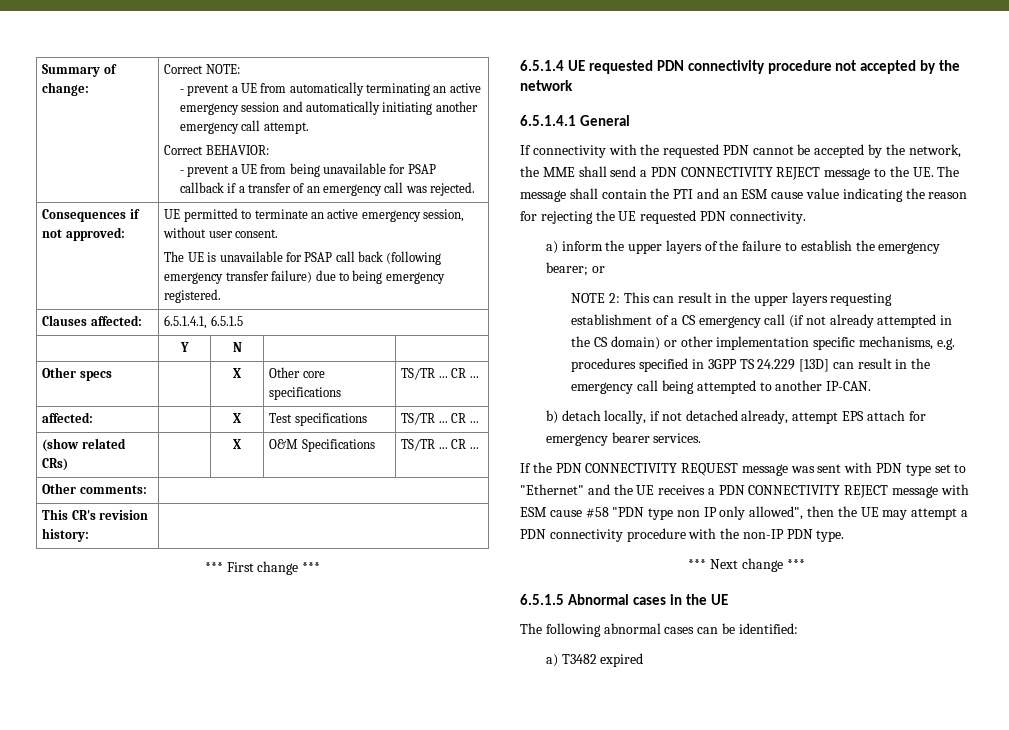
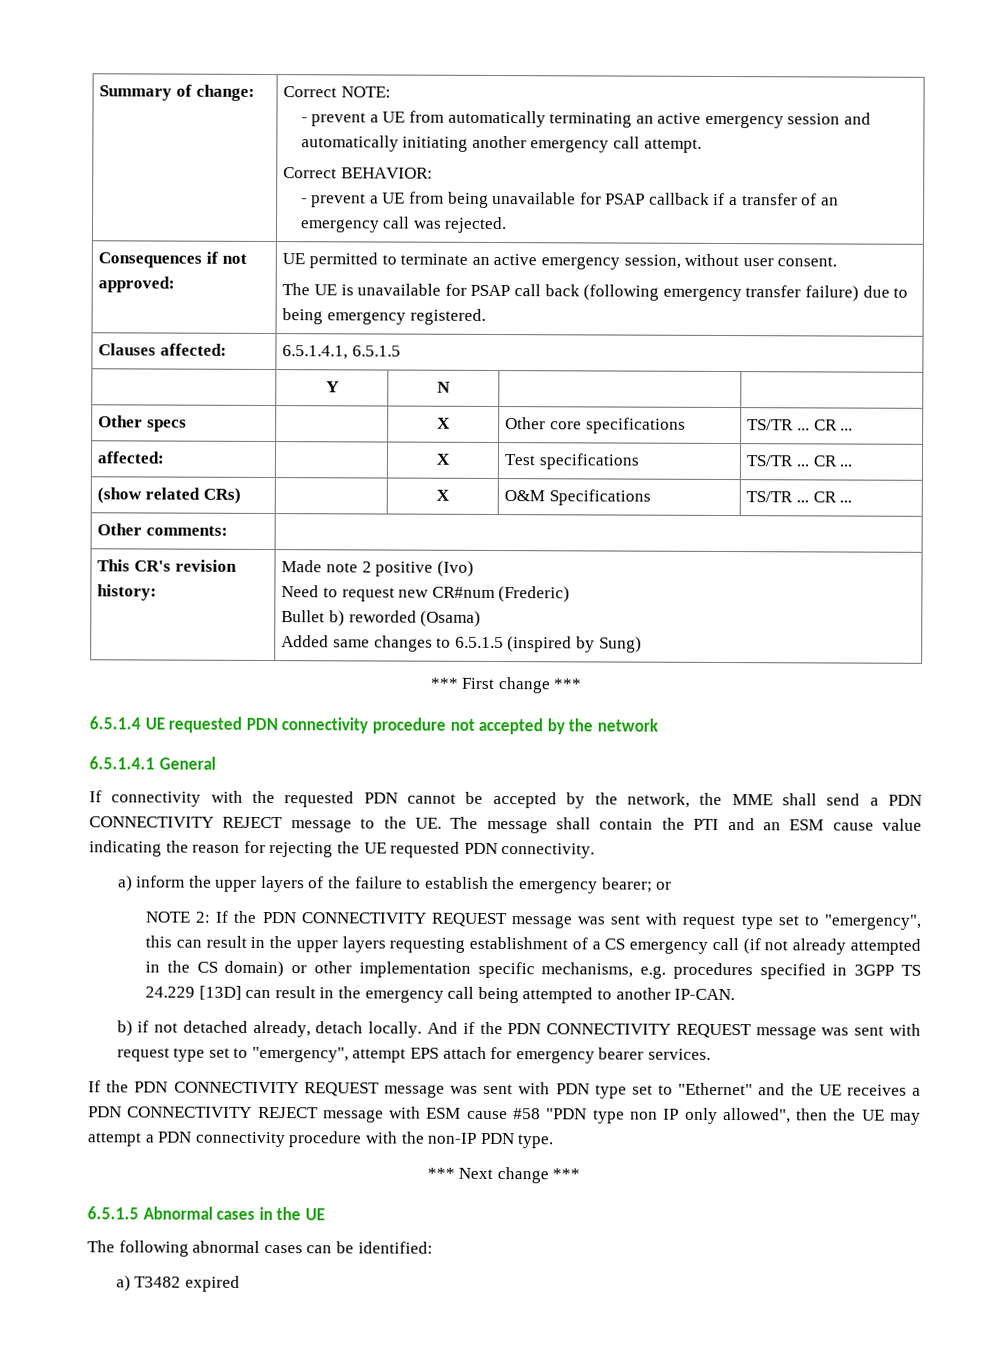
(90, 535) none -> [281,560,474,577] [281,585,571,603] [281,610,482,627] [281,635,642,653] Made note 2 positive (Ivo) // Need to request new CR#num (Frederic) // Bullet b) reworded (Osama) // Added same changes to 6.5.1.5 (inspired by Sung)
[624,292,651,303] This -> [215,910,922,930] [145,935,173,948] If the PDN CONNECTIVITY REQUEST message was sent with request type set to "emergency", this
[561,410,647,424] detach locally, -> (133, 1028) none
(789, 417) none -> [315,1021,921,1040] [116,1046,349,1063] detach locally. And if the PDN CONNECTIVITY REQUEST message was sent with request type set to "emergency",

